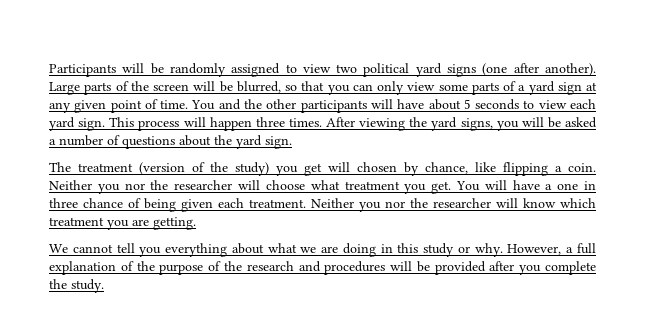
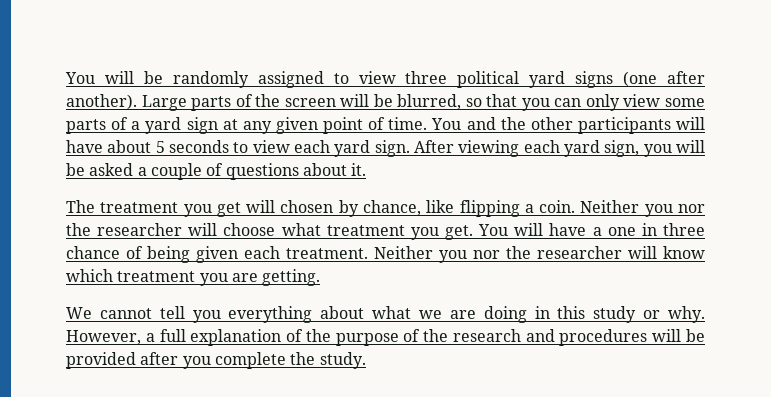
[49,64,116,77] Participants -> [65,72,95,84] You
[336,64,358,73] two -> [405,71,448,84] three
[109,117,493,131] This process will happen three times. After viewing the yard signs, -> [414,140,640,157] After viewing each yard sign,
[59,135,103,146] number -> [150,163,202,180] couple
[214,135,292,149] the yard sign. -> [351,163,367,176] it.
[139,162,269,176] (version of the study) -> (179, 207) none

